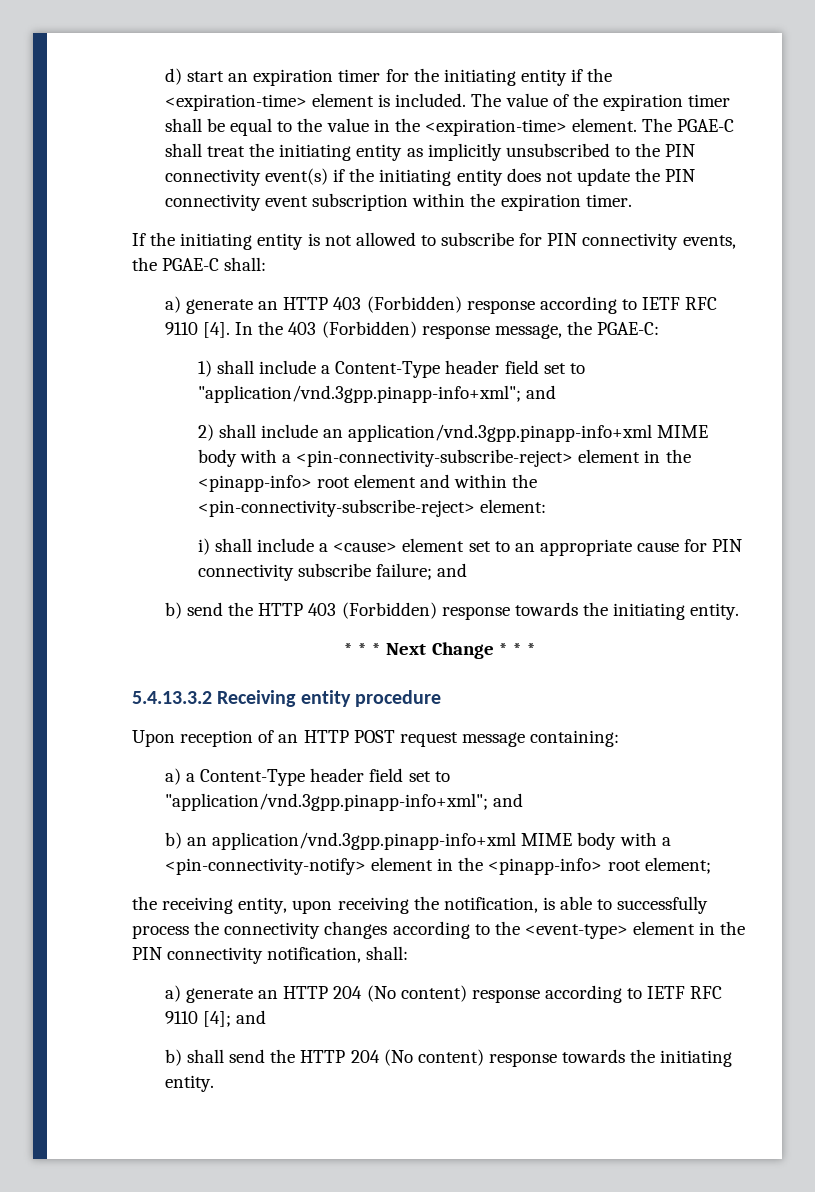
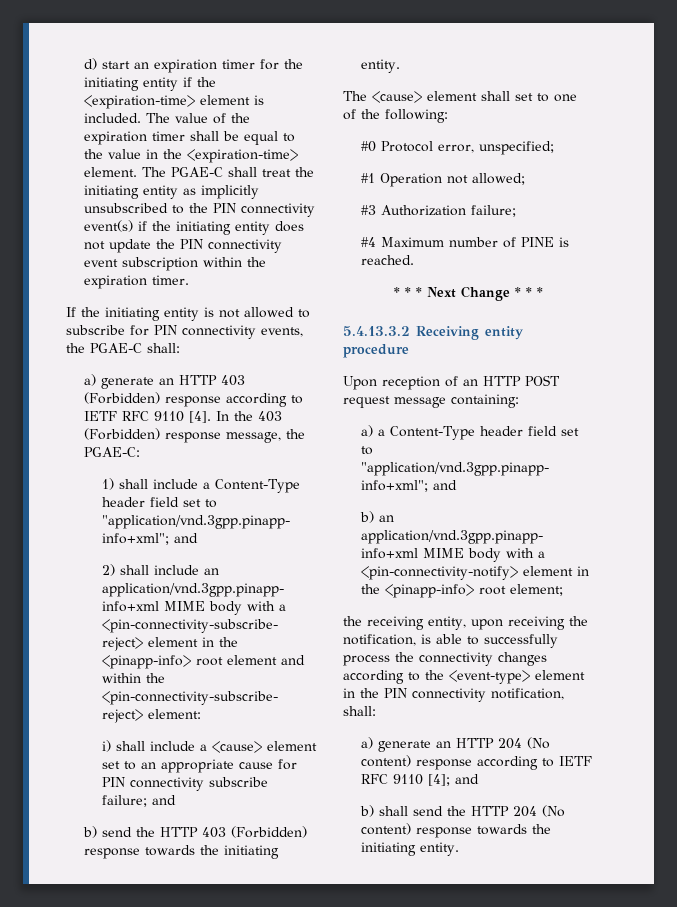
(740, 611) none -> [343,91,577,103] [343,109,448,123] [360,141,554,155] [360,173,525,187] [360,205,516,217] [360,237,569,248] [360,255,414,265] // The <cause> element shall set to one of the following: // #0 Protocol error, unspecified; // #1 Operation not allowed; // #3 Authorization failure; // #4 Maximum number of PINE is reached.

